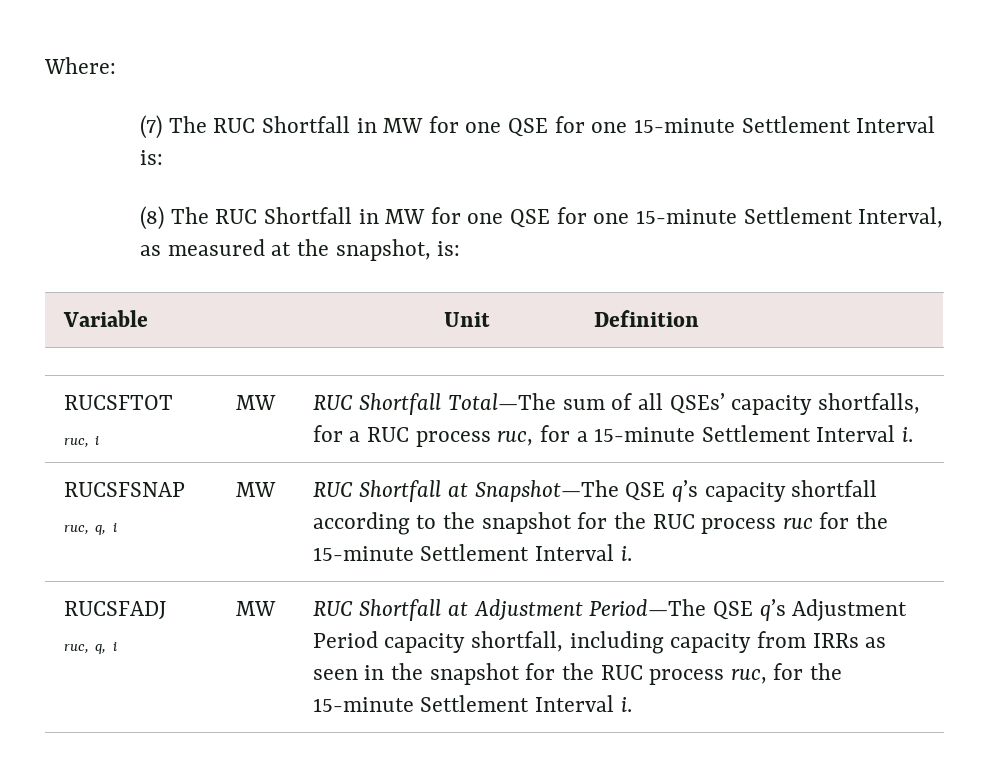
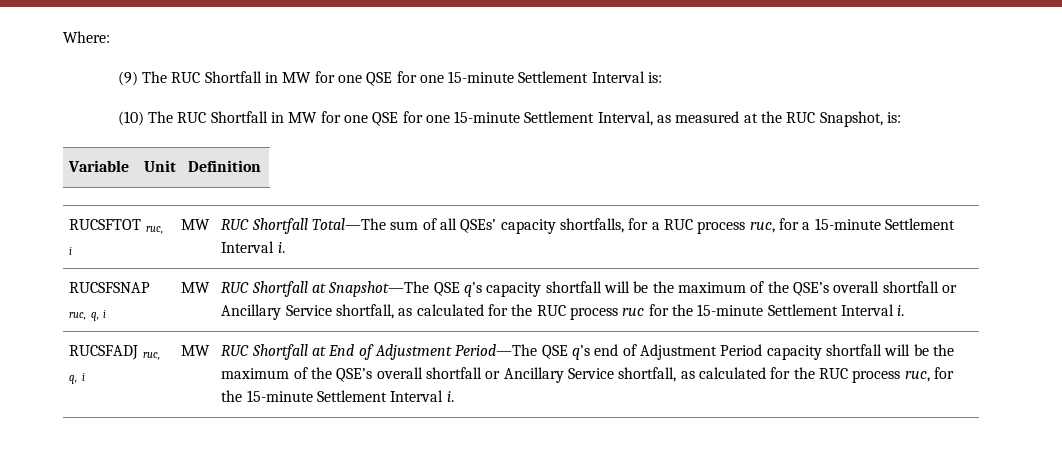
[140,115,163,139] (7) -> [117,71,138,86] (9)
[140,206,165,230] (8) -> [117,111,144,126] (10)
[335,239,431,261] snapshot, -> [786,111,883,127] RUC Snapshot,
[312,512,572,535] according to the snapshot -> [603,281,957,296] [221,304,484,320] will be the maximum of the QSE’s overall shortfall or Ancillary Service shortfall, as calculated
(469, 609) none -> [328,344,374,360] End of
(786, 610) none -> [594,344,637,356] end of
[471,631,887,654] [312,663,520,685] shortfall, including capacity from IRRs as seen in the snapshot -> [825,344,954,356] [221,367,766,383] shortfall will be the maximum of the QSE’s overall shortfall or Ancillary Service shortfall, as calculated

